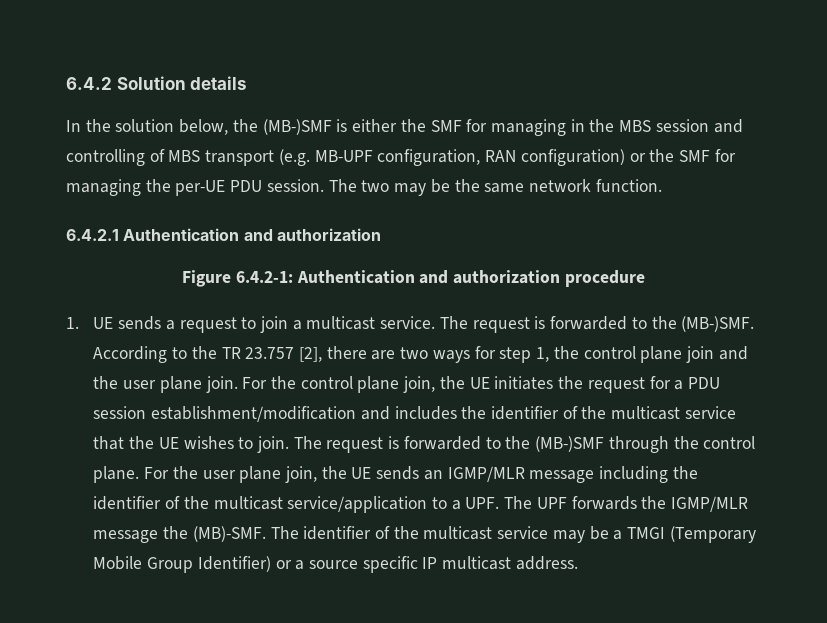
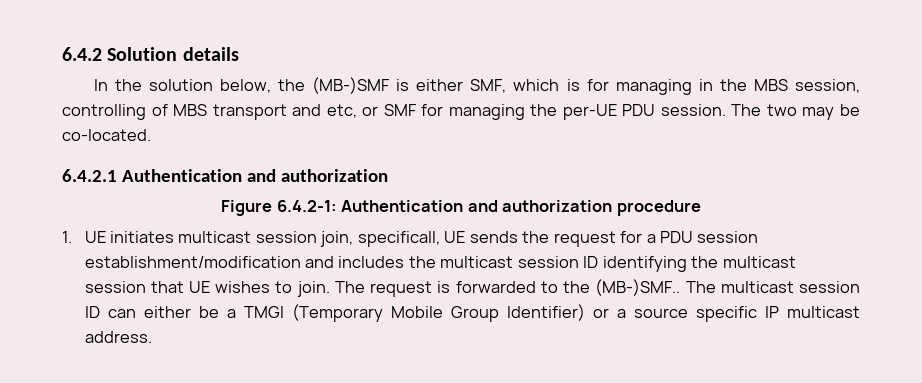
[400,119,462,132] the SMF -> [470,79,580,93] SMF, which is
[655,119,743,133] session and -> [795,79,861,93] session,
[278,149,675,166] (e.g. MB-UPF configuration, RAN configuration) or the -> [292,104,379,118] and etc, or
[454,179,662,193] the same network function. -> [62,129,151,141] co-located.
[118,316,755,333] [93,346,748,363] [93,376,554,393] sends a request to join a multicast service. The request is forwarded to the (MB-)SMF. According to the TR 23.757 [2], there are two ways for step 1, the control plane join and the user plane join. For the control plane join, the UE initiates -> [109,231,518,247] initiates multicast session join, specificall, UE sends
[490,406,736,420] [93,436,155,450] identifier of the multicast service that the -> [440,256,796,272] [84,281,184,293] multicast session ID identifying the multicast session that
[535,436,756,453] [93,466,698,483] [93,496,749,513] [93,526,585,543] (MB-)SMF through the control plane. For the user plane join, the UE sends an IGMP/MLR message including the identifier of the multicast service/application to a UPF. The UPF forwards the IGMP/MLR message the (MB)-SMF. The identifier of the multicast service may -> [595,279,861,296] [84,306,191,318] (MB-)SMF.. The multicast session ID can either

